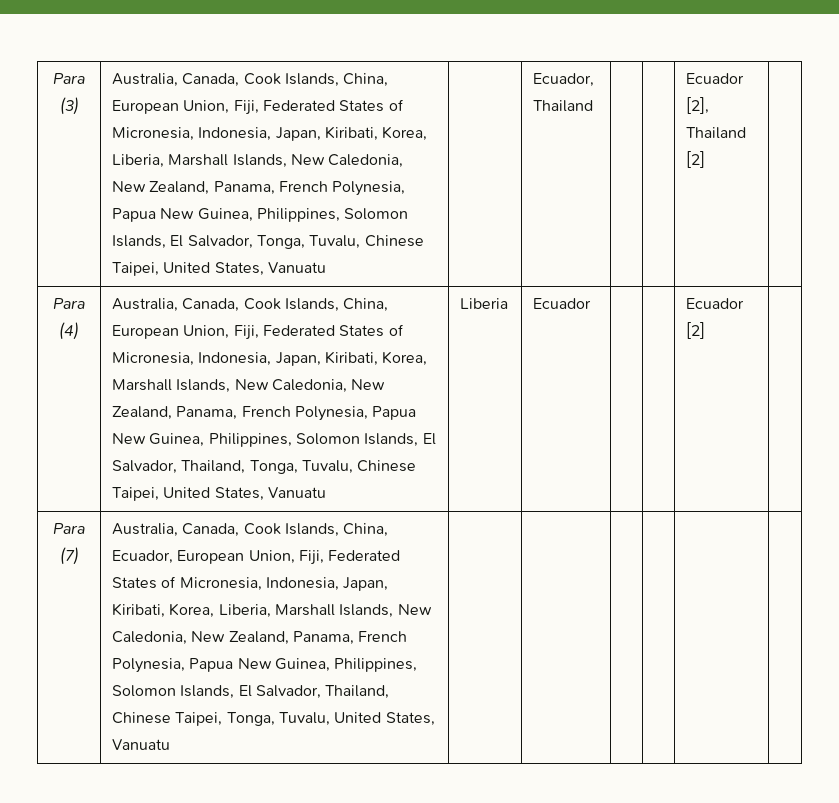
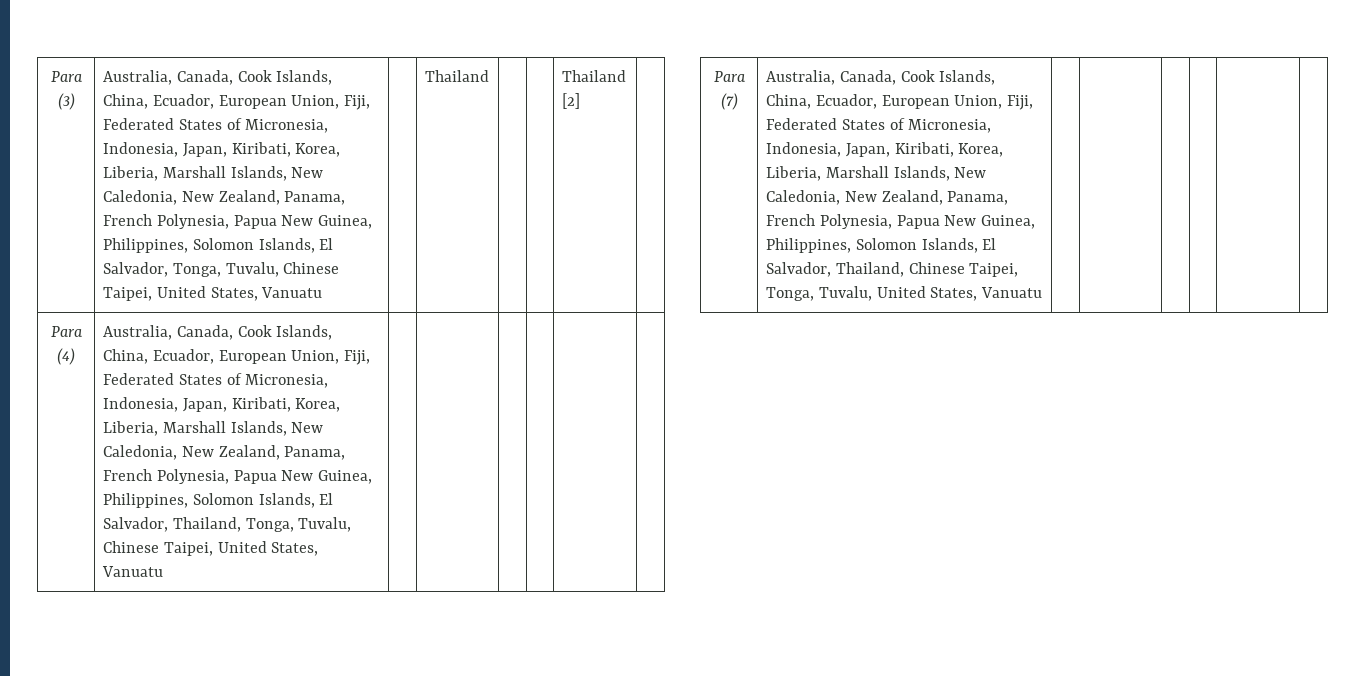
(389, 80) none -> [152,94,214,109] Ecuador,
[533,73,595,87] Ecuador, -> (323, 292) none
[686,73,745,84] [686,97,710,114] Ecuador [2], -> (489, 76) none
(389, 305) none -> [152,349,214,364] Ecuador,
(428, 358) none -> [102,421,158,436] Liberia,
[460,298,509,309] [533,298,592,309] [686,298,745,309] [686,322,706,339] Liberia | Ecuador | | | Ecuador [2] -> (163, 571) | | | |

